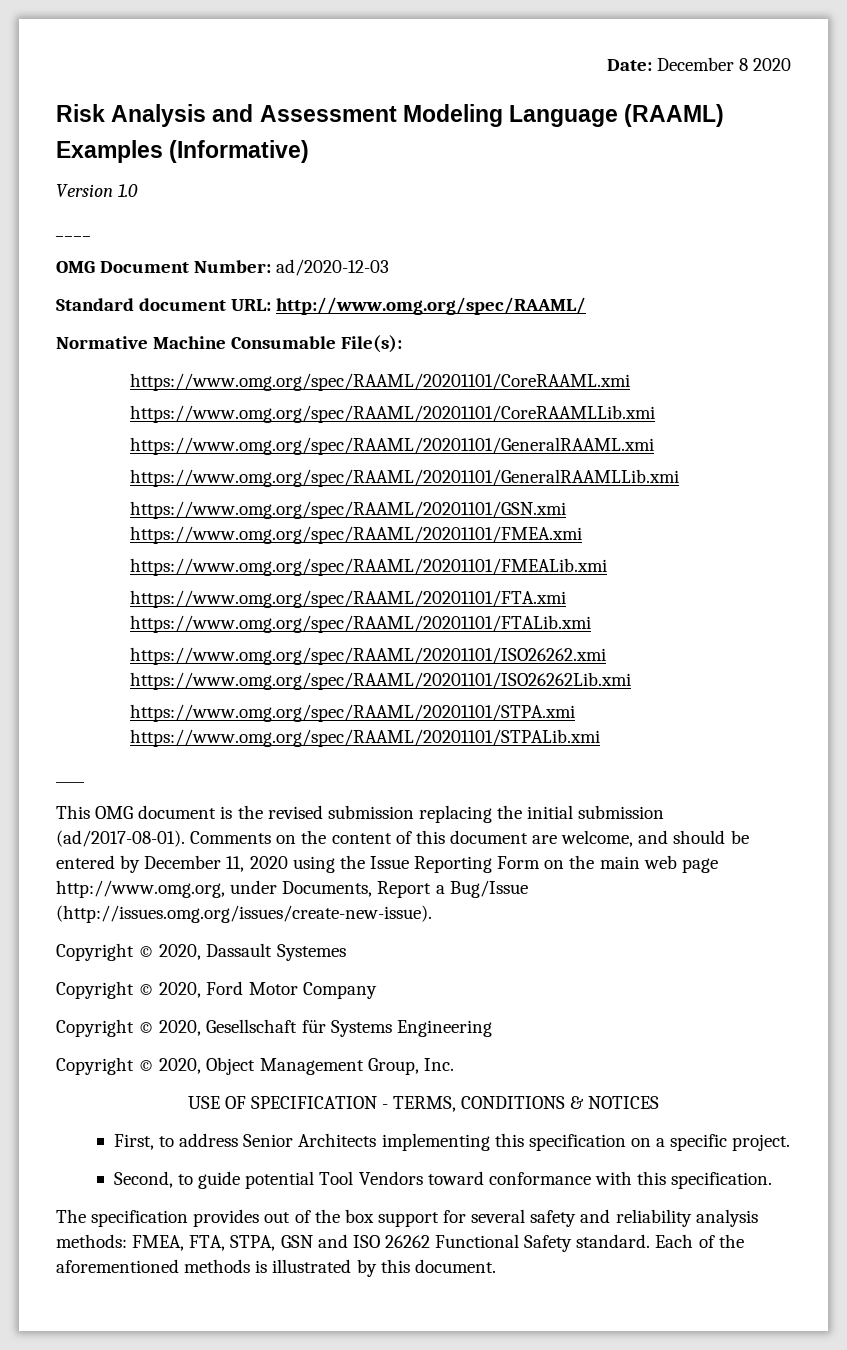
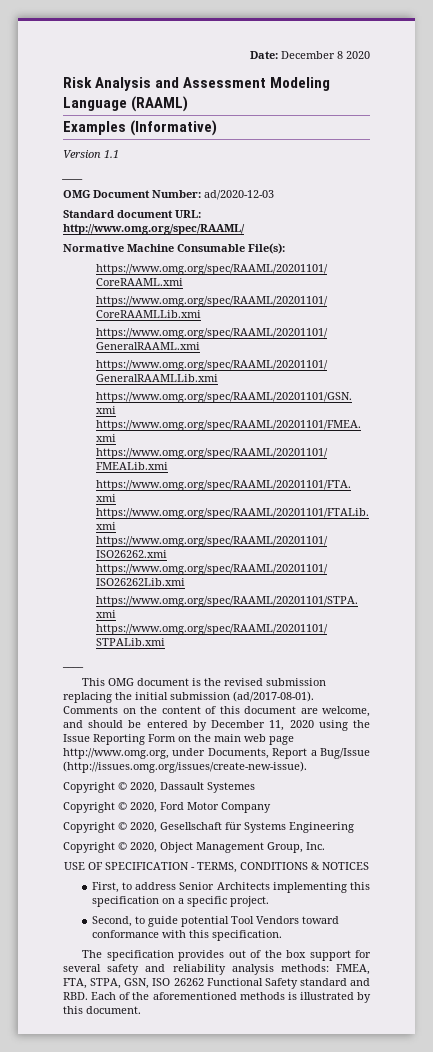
[118,184,139,197] 1.0 -> [104,150,119,158] 1.1
[280,1234,348,1248] GSN and -> [124,978,150,989] GSN,
[576,1234,651,1248] standard. -> [299,978,370,986] [63,992,88,1000] standard and RBD.

